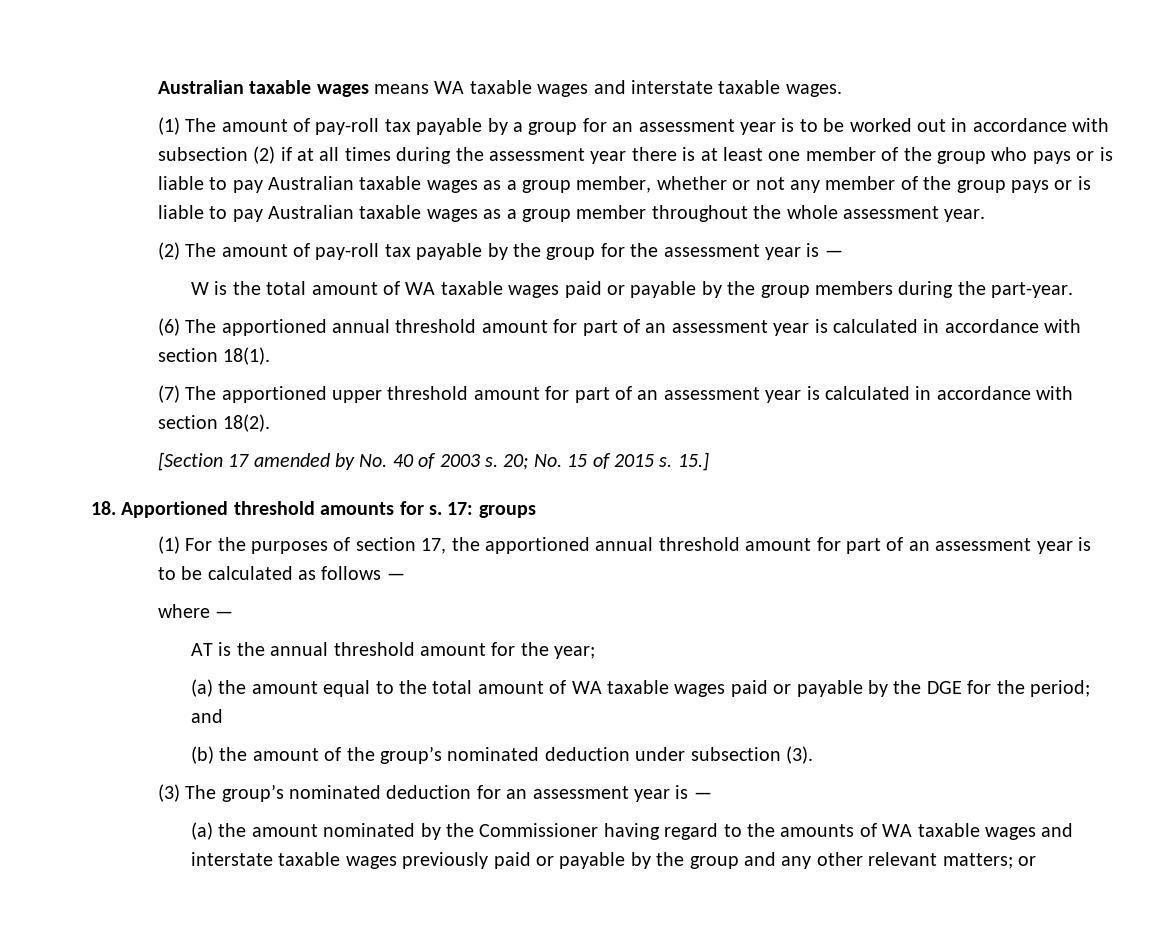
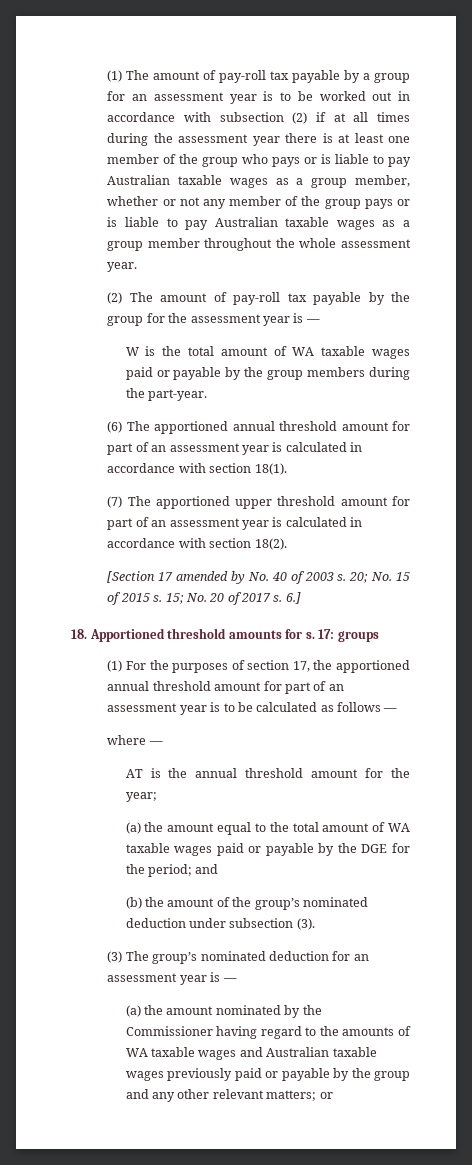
[157,80,842,97] Australian taxable wages means WA taxable wages and interstate taxable wages. // -> (107, 76) none
[677,452,709,471] 15.] -> [165,592,301,605] 15; No. 20 of 2017 s. 6.]
[191,852,274,866] interstate -> [266,1047,330,1057] Australian

